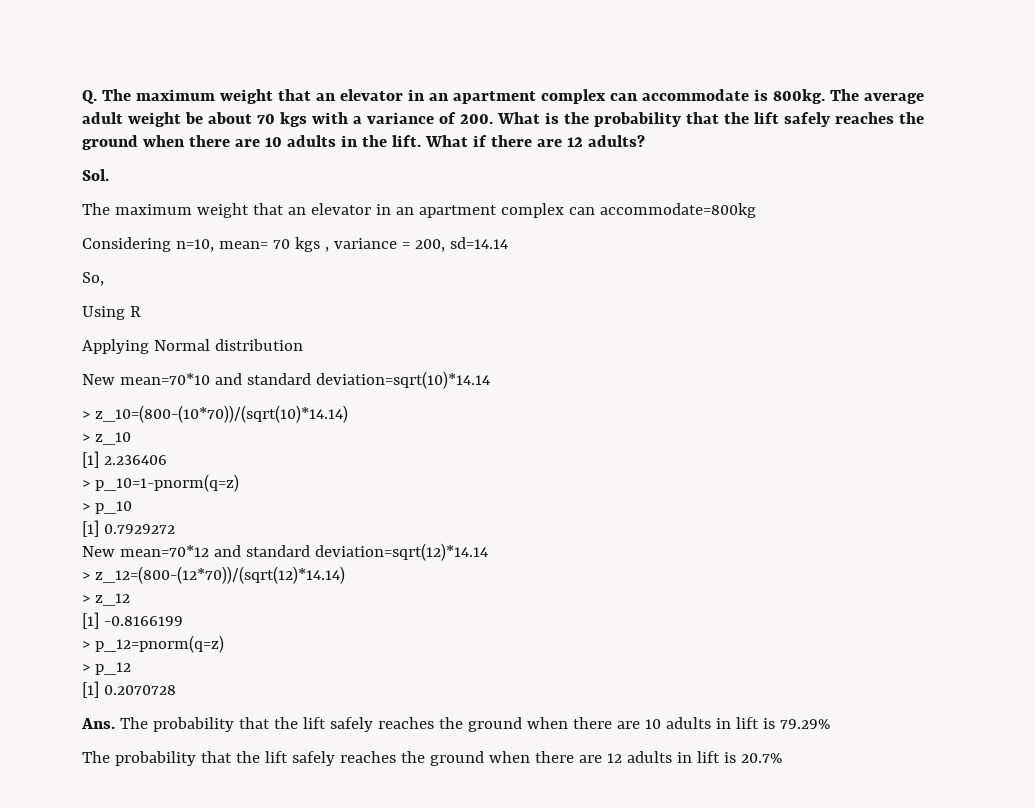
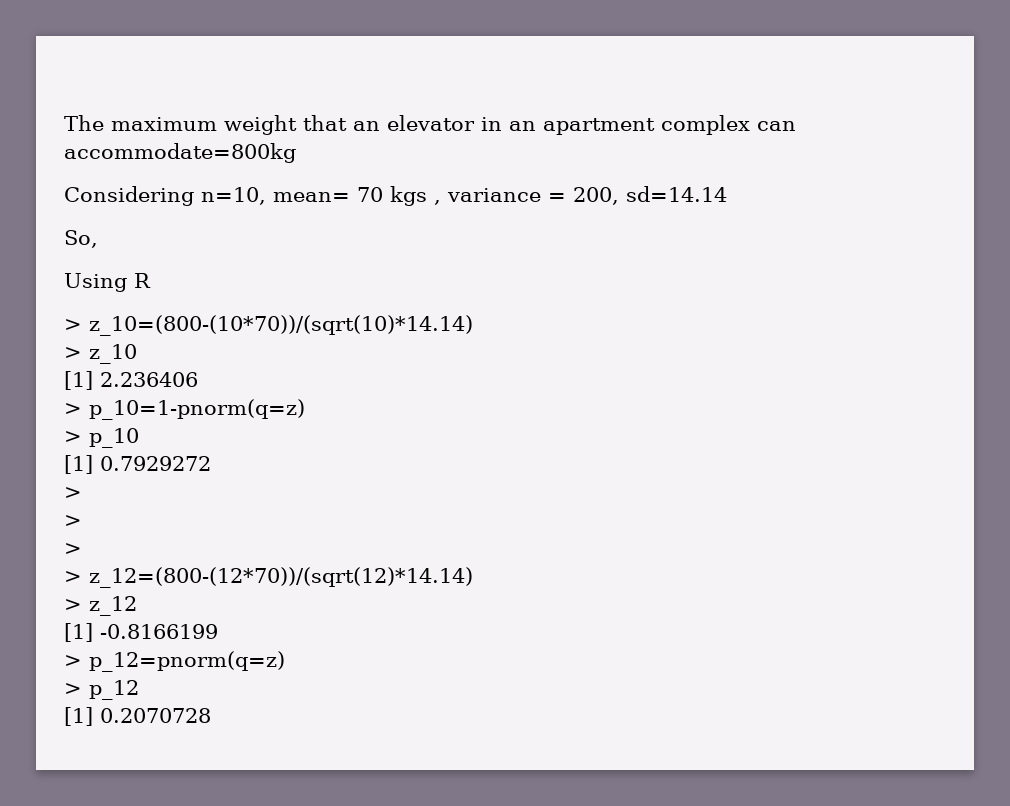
[82,89,924,104] [82,112,924,127] [82,135,645,150] [82,169,109,181] Q. The maximum weight that an elevator in an apartment complex can accommodate is 800kg. The average adult weight be about 70 kgs with a variance of 200. What is the probability that the lift safely reaches the ground when there are 10 adults in the lift. What if there are 12 adults? // Sol. // -> (64, 123) none
[82,339,303,354] [82,371,490,389] // Applying Normal distribution // New mean=70*10 and standard deviation=sqrt(10)*14.14 -> (151, 280) none
[82,543,488,561] New mean=70*12 and standard deviation=sqrt(12)*14.14 -> [64,487,82,499] [64,515,82,527] [64,543,82,555] > // > // >
[81,717,830,732] [82,751,782,766] // Ans. The probability that the lift safely reaches the ground when there are 10 adults in lift is 79.29% // The probability that the lift safely reaches the ground when there are 12 adults in lift is 20.7% -> (211, 715) none

